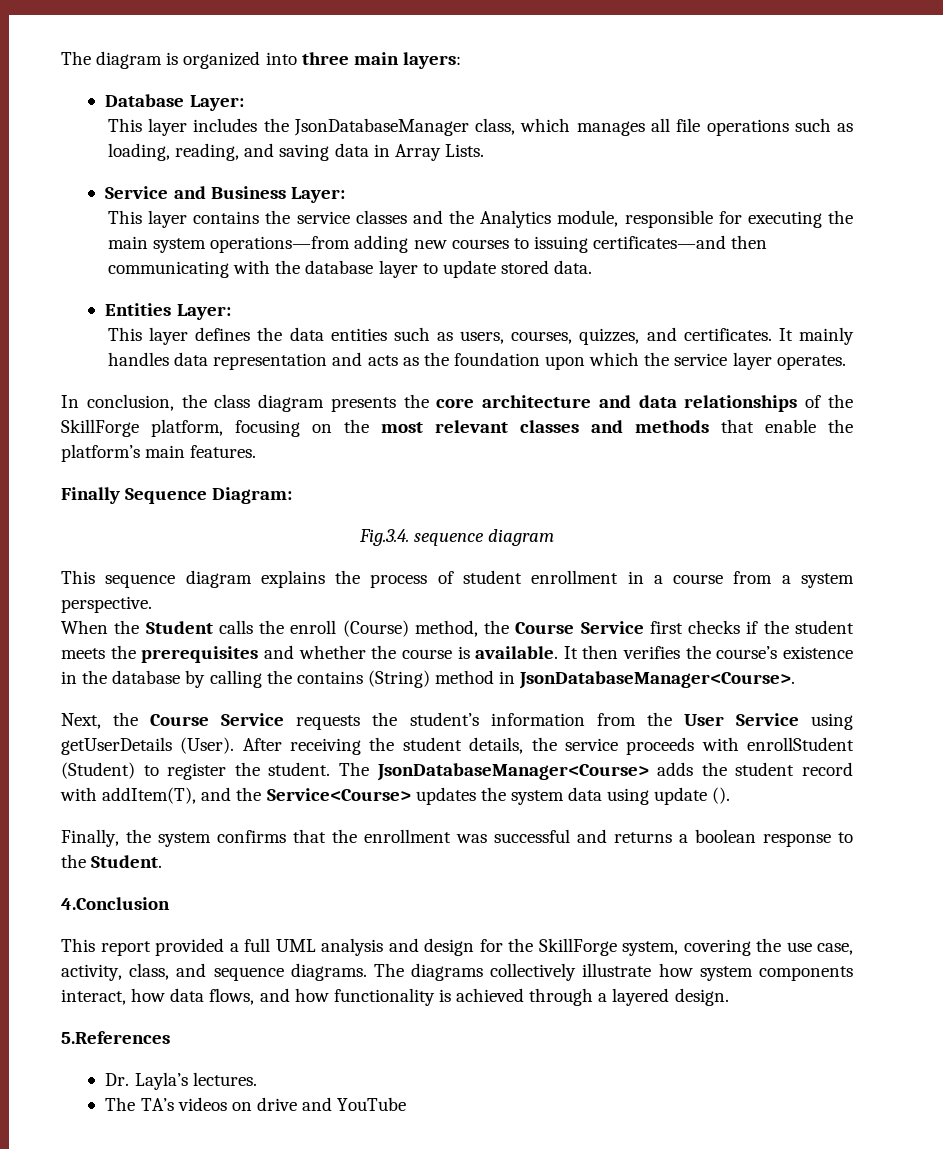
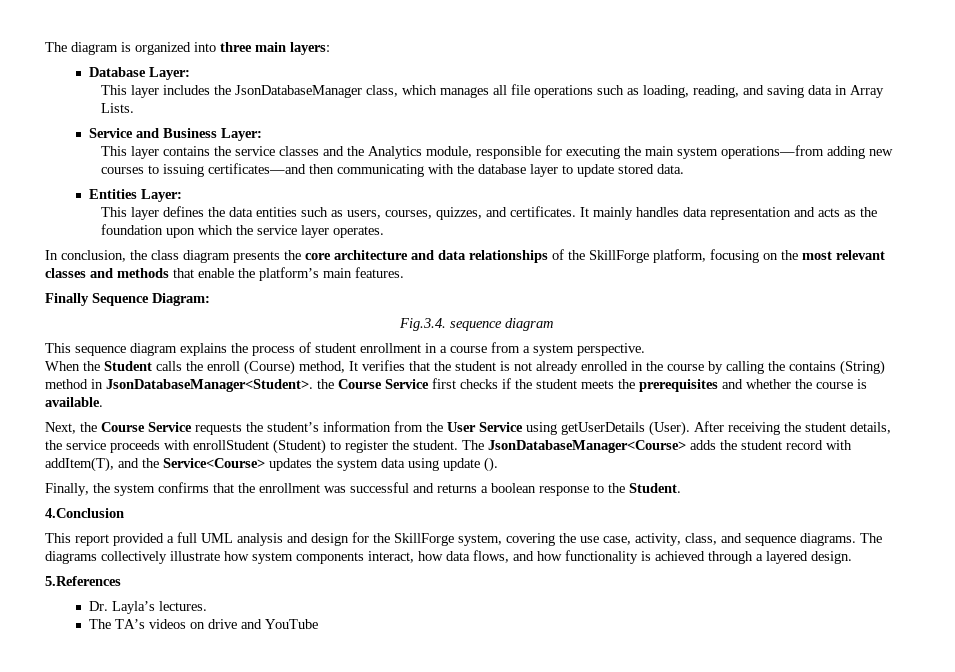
(478, 628) none -> [349,360,885,375] [45,379,313,392] It verifies that the student is not already enrolled in the course by calling the contains (String) method in JsonDatabaseManager<Student>.
[563,645,853,659] [61,670,796,689] It then verifies the course’s existence in the database by calling the contains (String) method in JsonDatabaseManager<Course>. -> (103, 402) none

